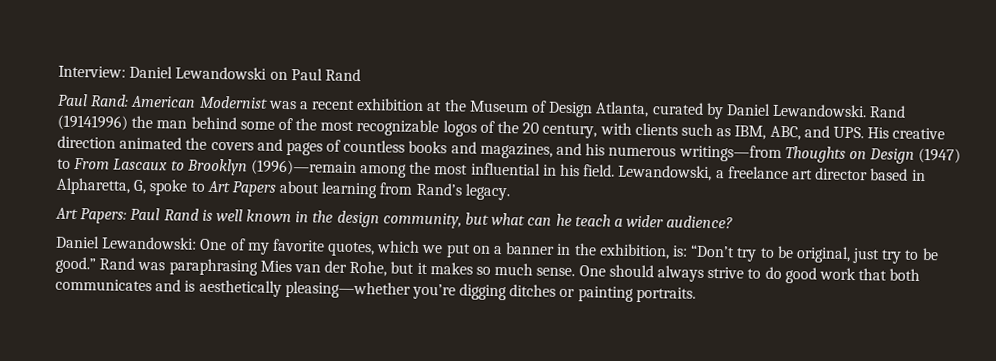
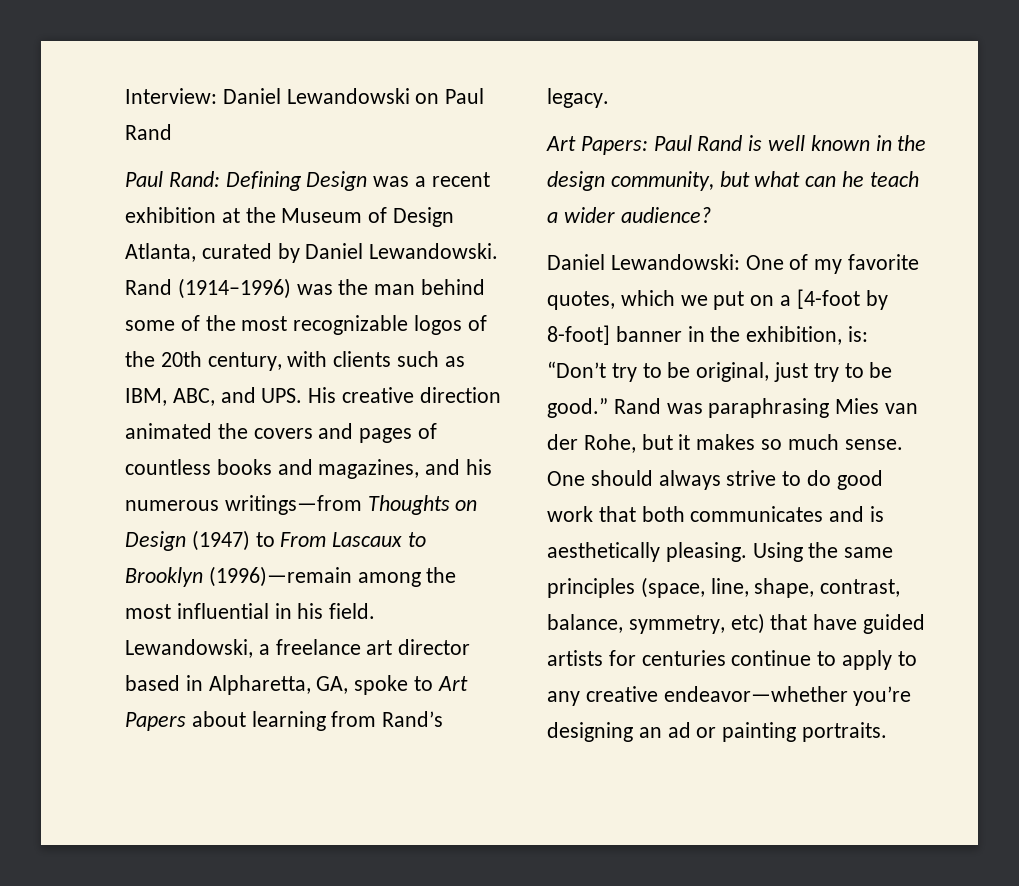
[131,95,268,109] American Modernist -> [225,171,368,191] Defining Design
[57,114,128,131] (19141996) -> [177,278,333,299] (1914–1996) was
[522,122,540,134] 20 -> [160,351,202,367] 20th
[133,179,147,195] G, -> [316,676,349,694] GA,
(504, 250) none -> [796,289,888,310] [547,325,610,345] [4-foot by 8-foot]
[284,280,557,301] pleasing—whether you’re digging ditches -> [665,542,894,562] [547,577,901,598] [547,613,926,634] [547,650,917,670] [547,686,912,706] [547,722,691,742] pleasing. Using the same principles (space, line, shape, contrast, balance, symmetry, etc) that have guided artists for centuries continue to apply to any creative endeavor—whether you’re designing an ad

